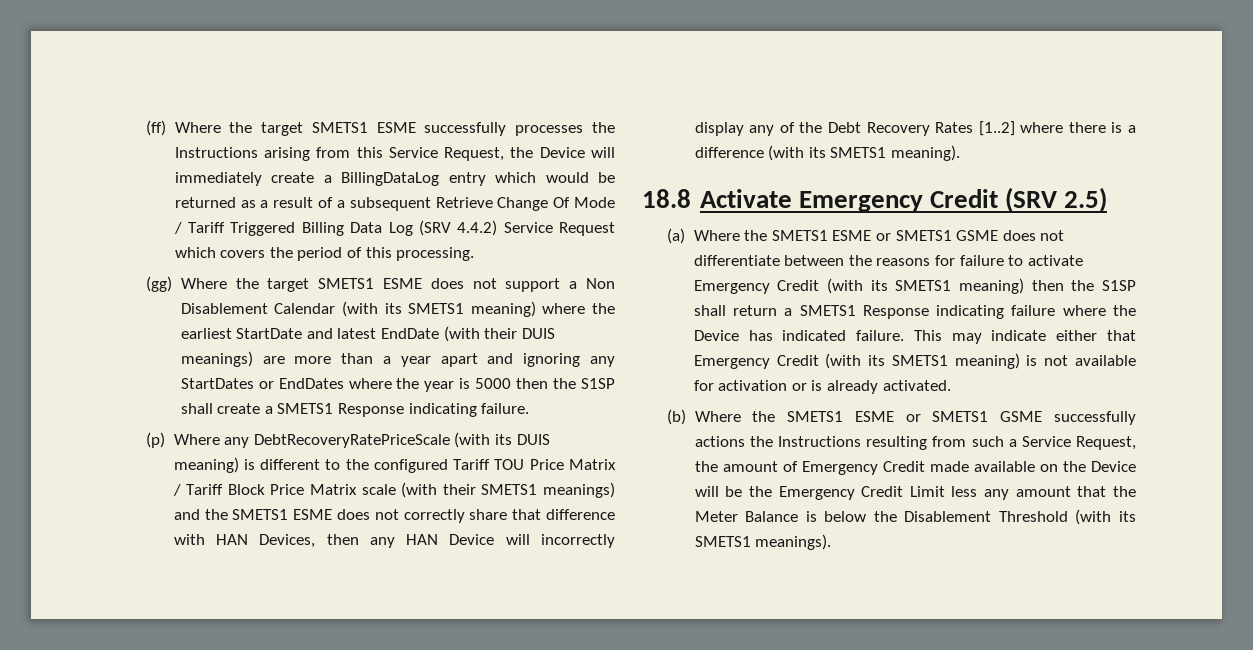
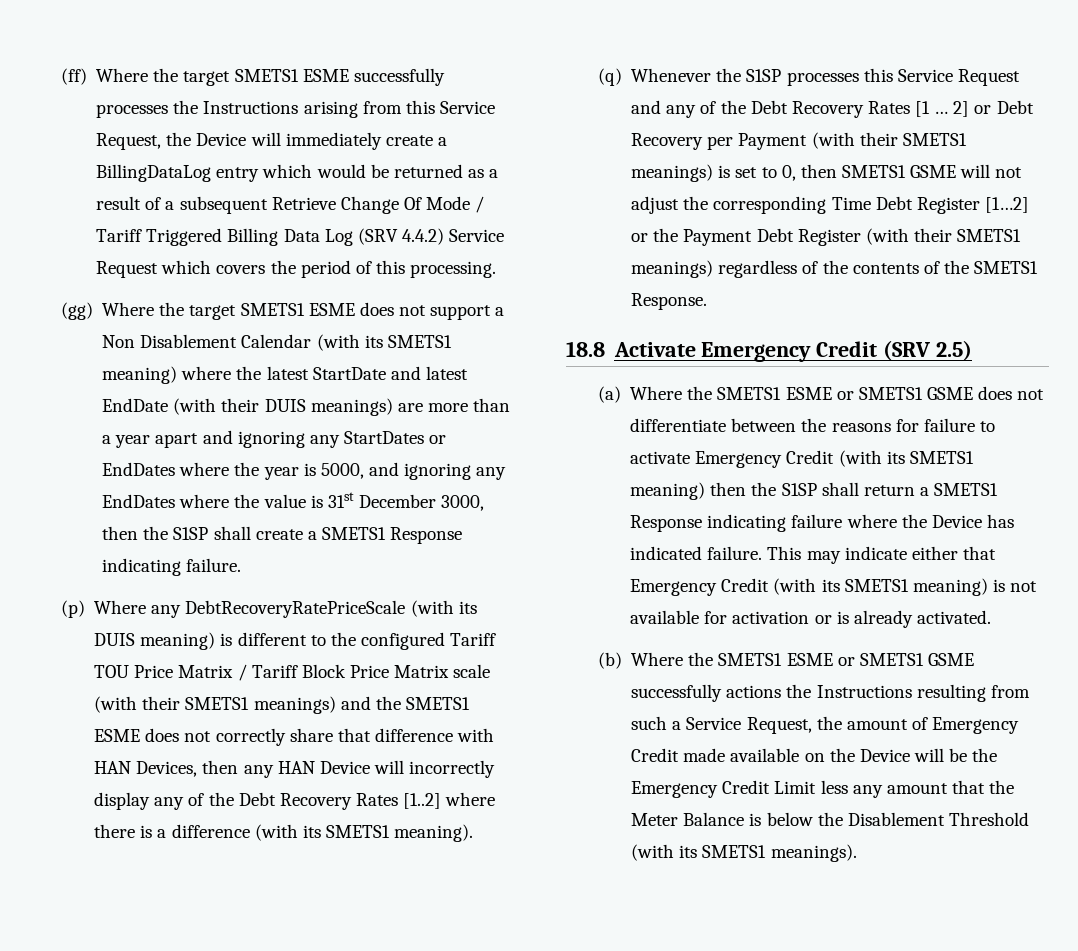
[180,328,232,339] earliest -> [266,366,309,380] latest
[475,378,512,389] 5000 -> [320,462,507,480] [102,492,485,511] 5000, and ignoring any EndDates where the value is 31st December 3000,
(961, 153) none -> [597,68,1020,86] [631,100,1034,118] [631,132,967,150] [631,164,1023,182] [631,196,1029,214] [631,228,1022,246] [631,260,1039,278] [631,293,708,310] // (q) Whenever the S1SP processes this Service Request and any of the Debt Recovery Rates [1 … 2] or Debt Recovery per Payment (with their SMETS1 meanings) is set to 0, then SMETS1 GSME will not adjust the corresponding Time Debt Register [1…2] or the Payment Debt Register (with their SMETS1 meanings) regardless of the contents of the SMETS1 Response.

